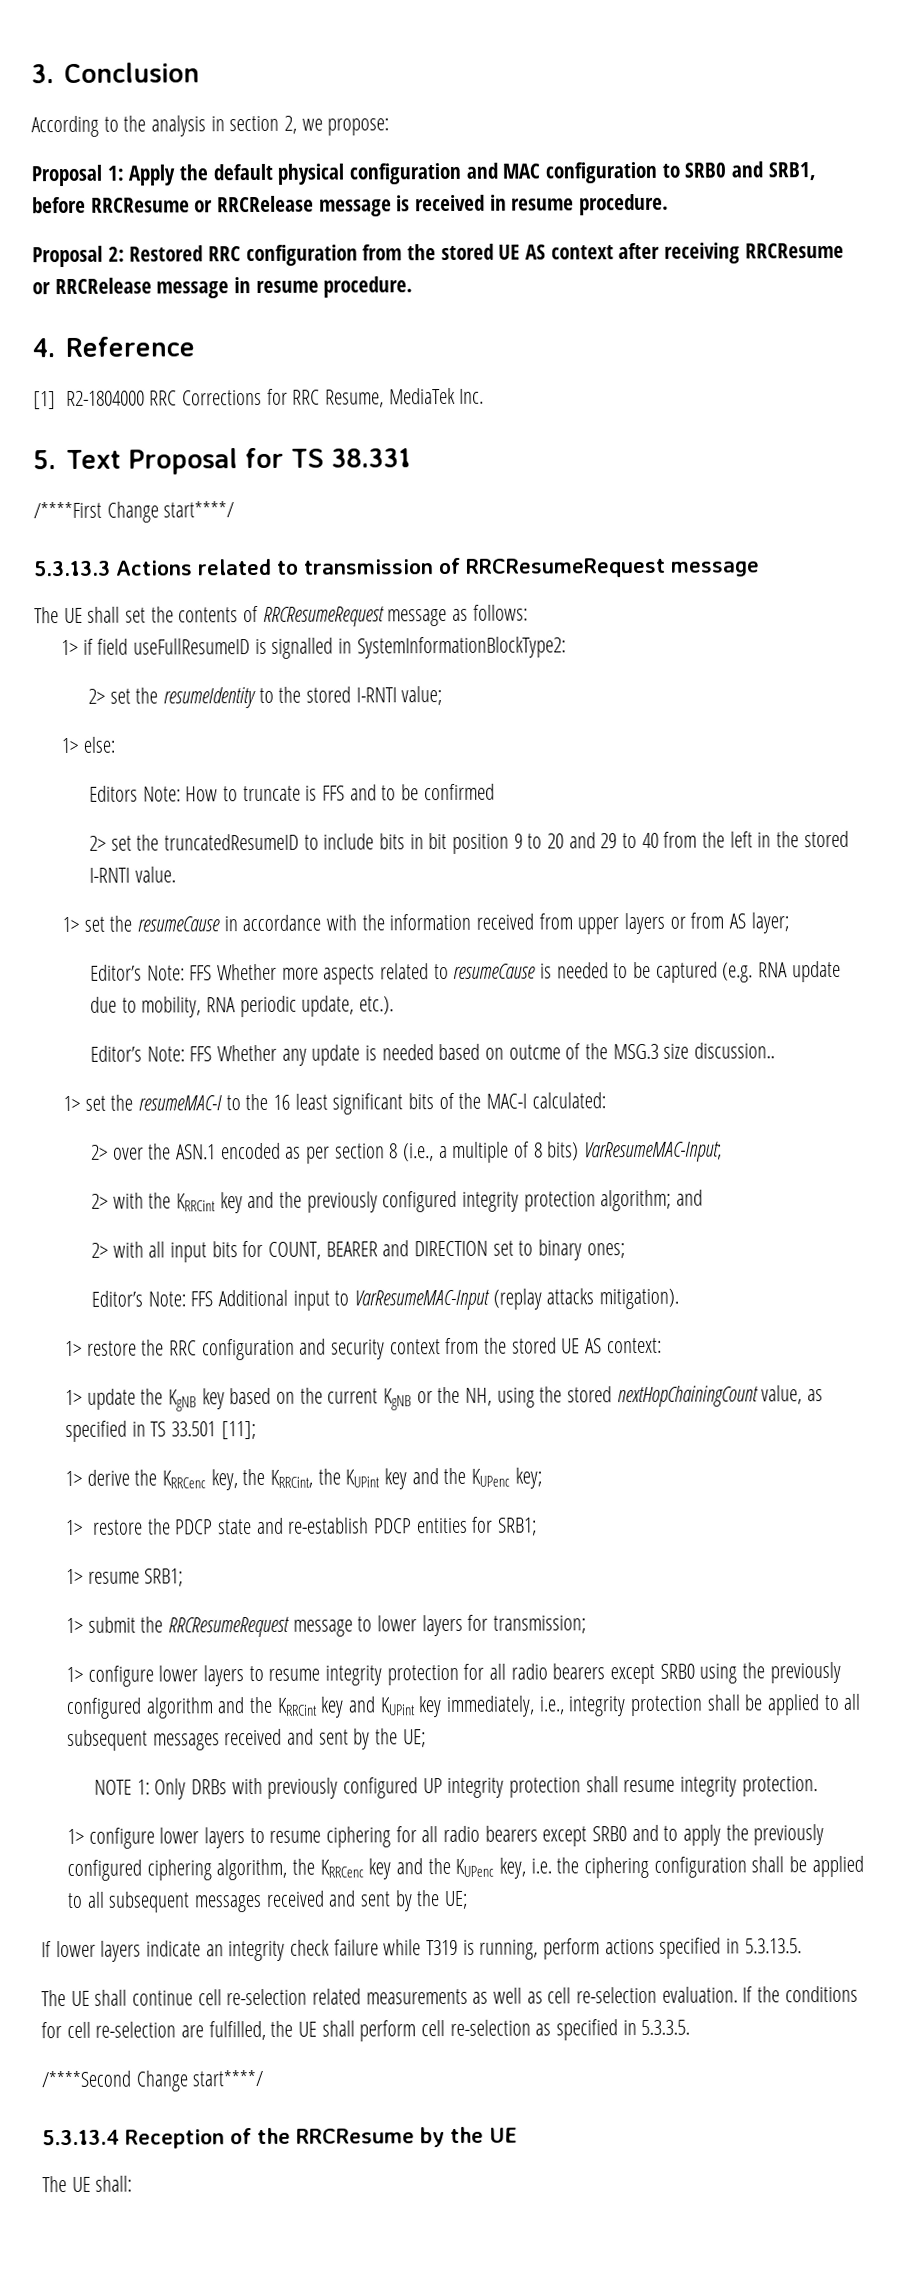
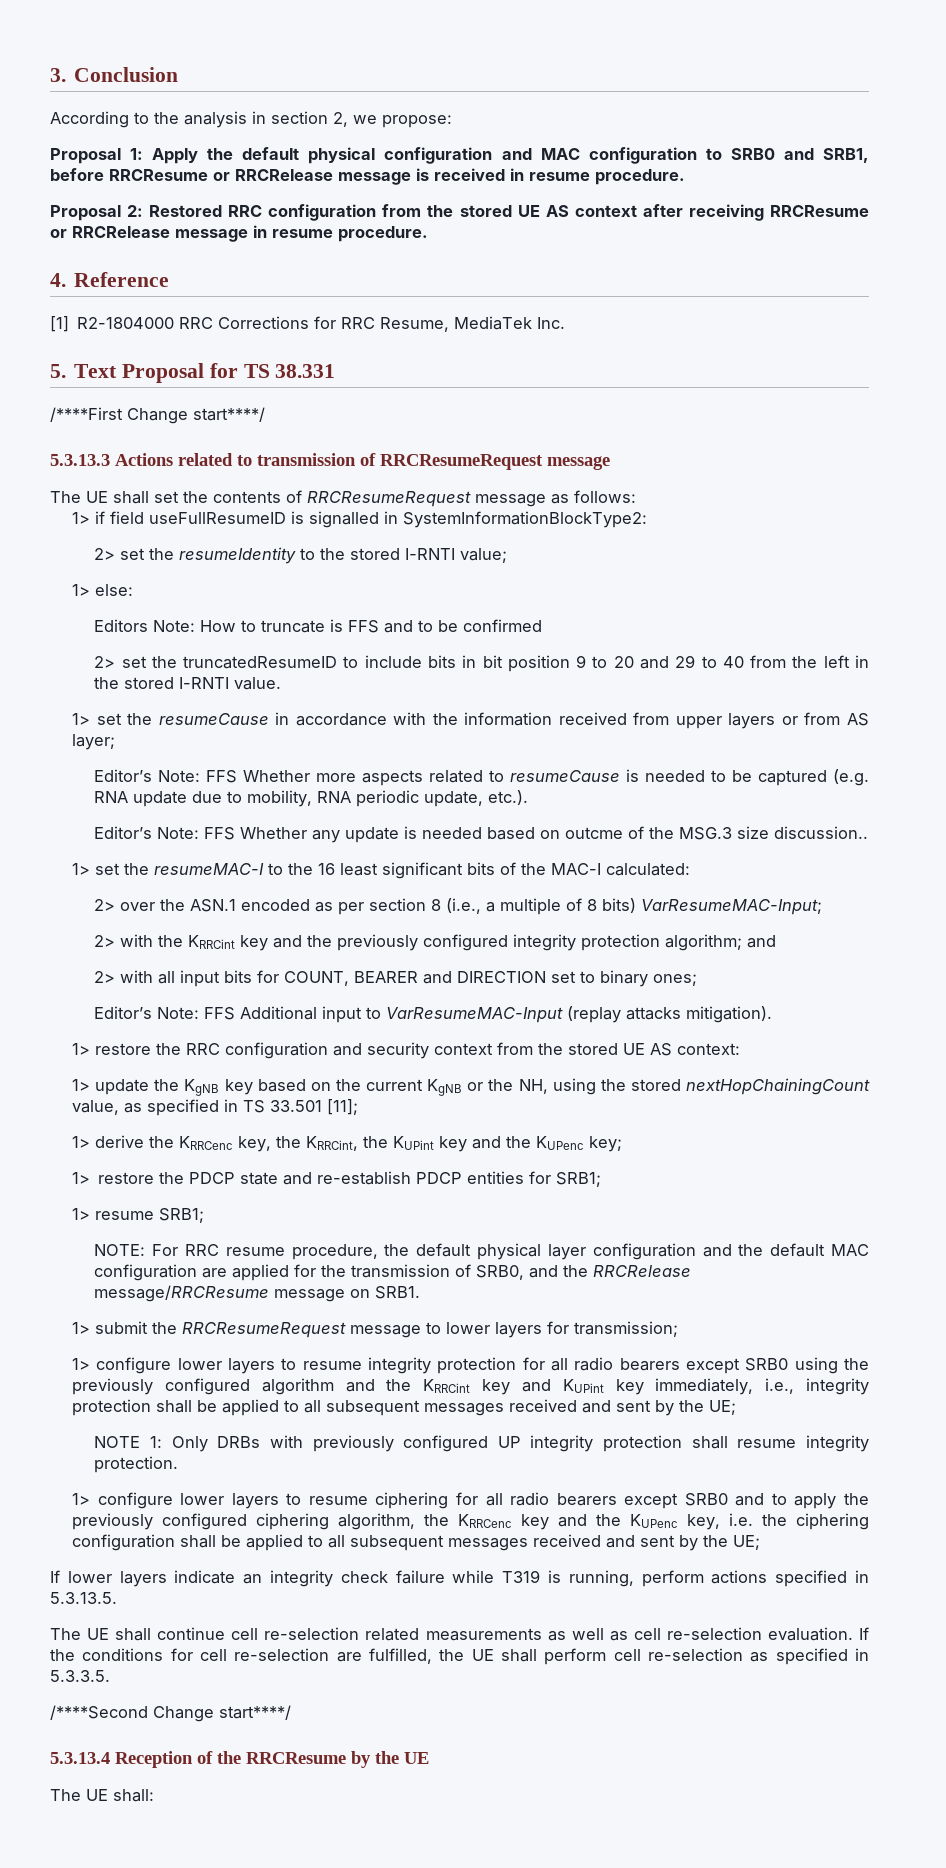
(184, 1577) none -> [94,1243,870,1260] [94,1264,692,1281] [94,1285,421,1302] // NOTE: For RRC resume procedure, the default physical layer configuration and the default MAC configuration are applied for the transmission of SRB0, and the RRCRelease message/RRCResume message on SRB1.

